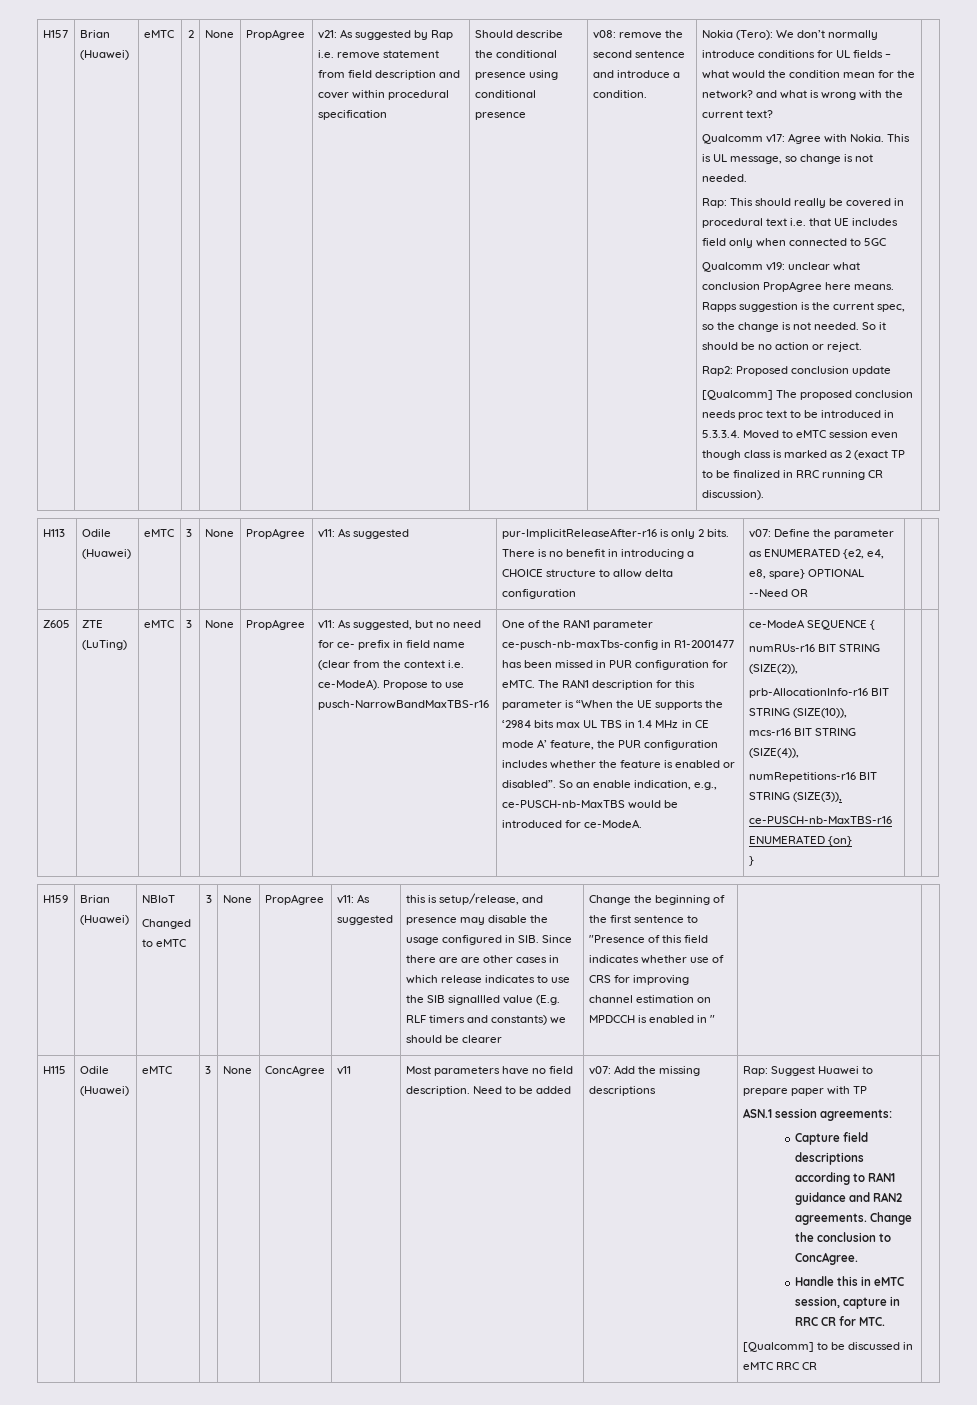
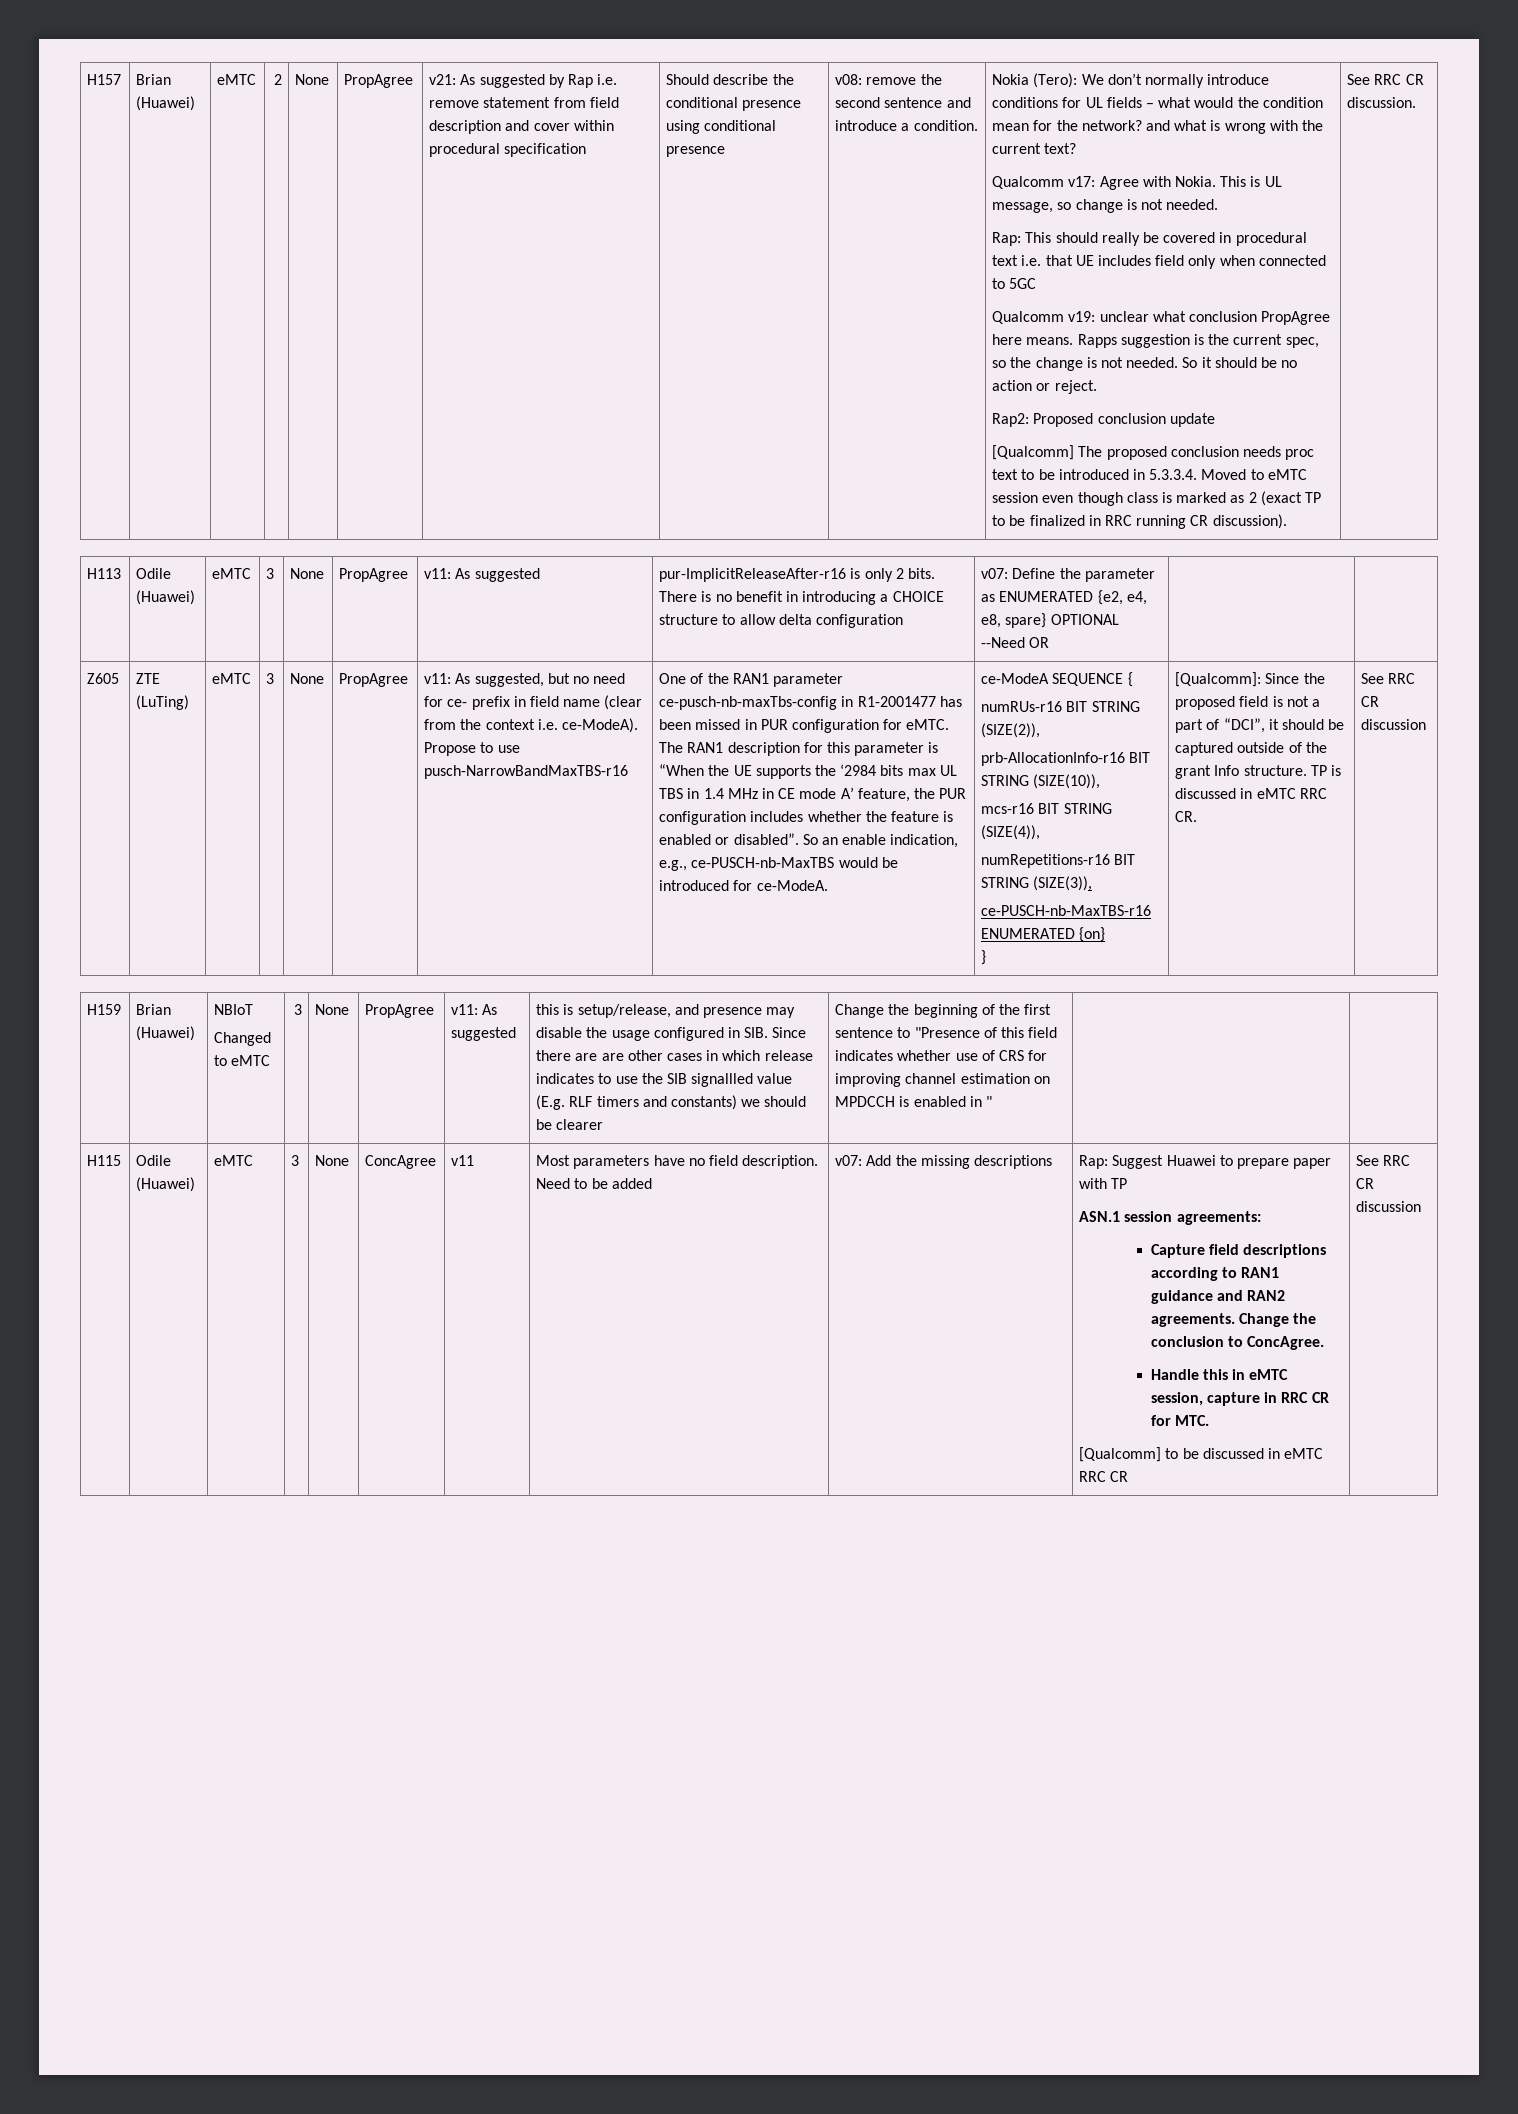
(764, 495) none -> [1347,74,1424,85] [1347,97,1417,108] See RRC CR discussion.
(754, 861) | -> [1175,672,1325,687] [1175,696,1321,710] [1175,718,1345,733] [1175,742,1327,756] [1175,765,1342,779] [1175,788,1327,799] [1175,811,1198,822] [1361,673,1416,684] [1361,696,1380,707] [1361,719,1427,730] [Qualcomm]: Since the proposed field is not a part of “DCI”, it should be captured outside of the grant Info structure. TP is discussed in eMTC RRC CR. | See RRC CR discussion
(817, 1366) none -> [1356,1155,1411,1166] [1356,1178,1375,1189] [1356,1201,1422,1212] See RRC CR discussion

